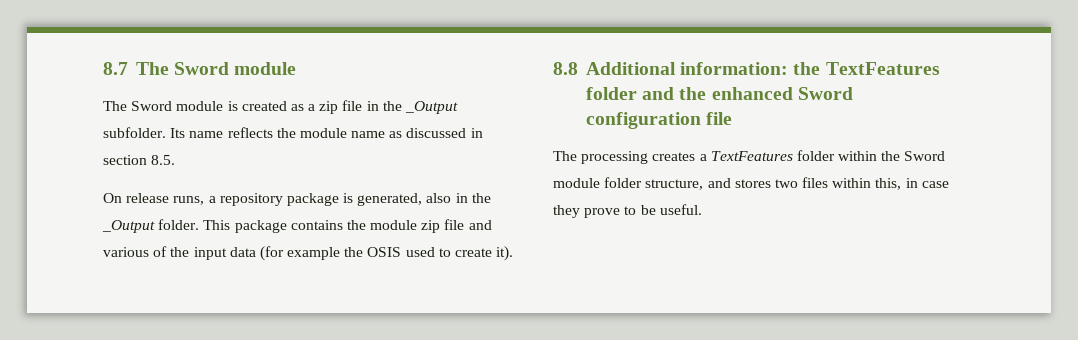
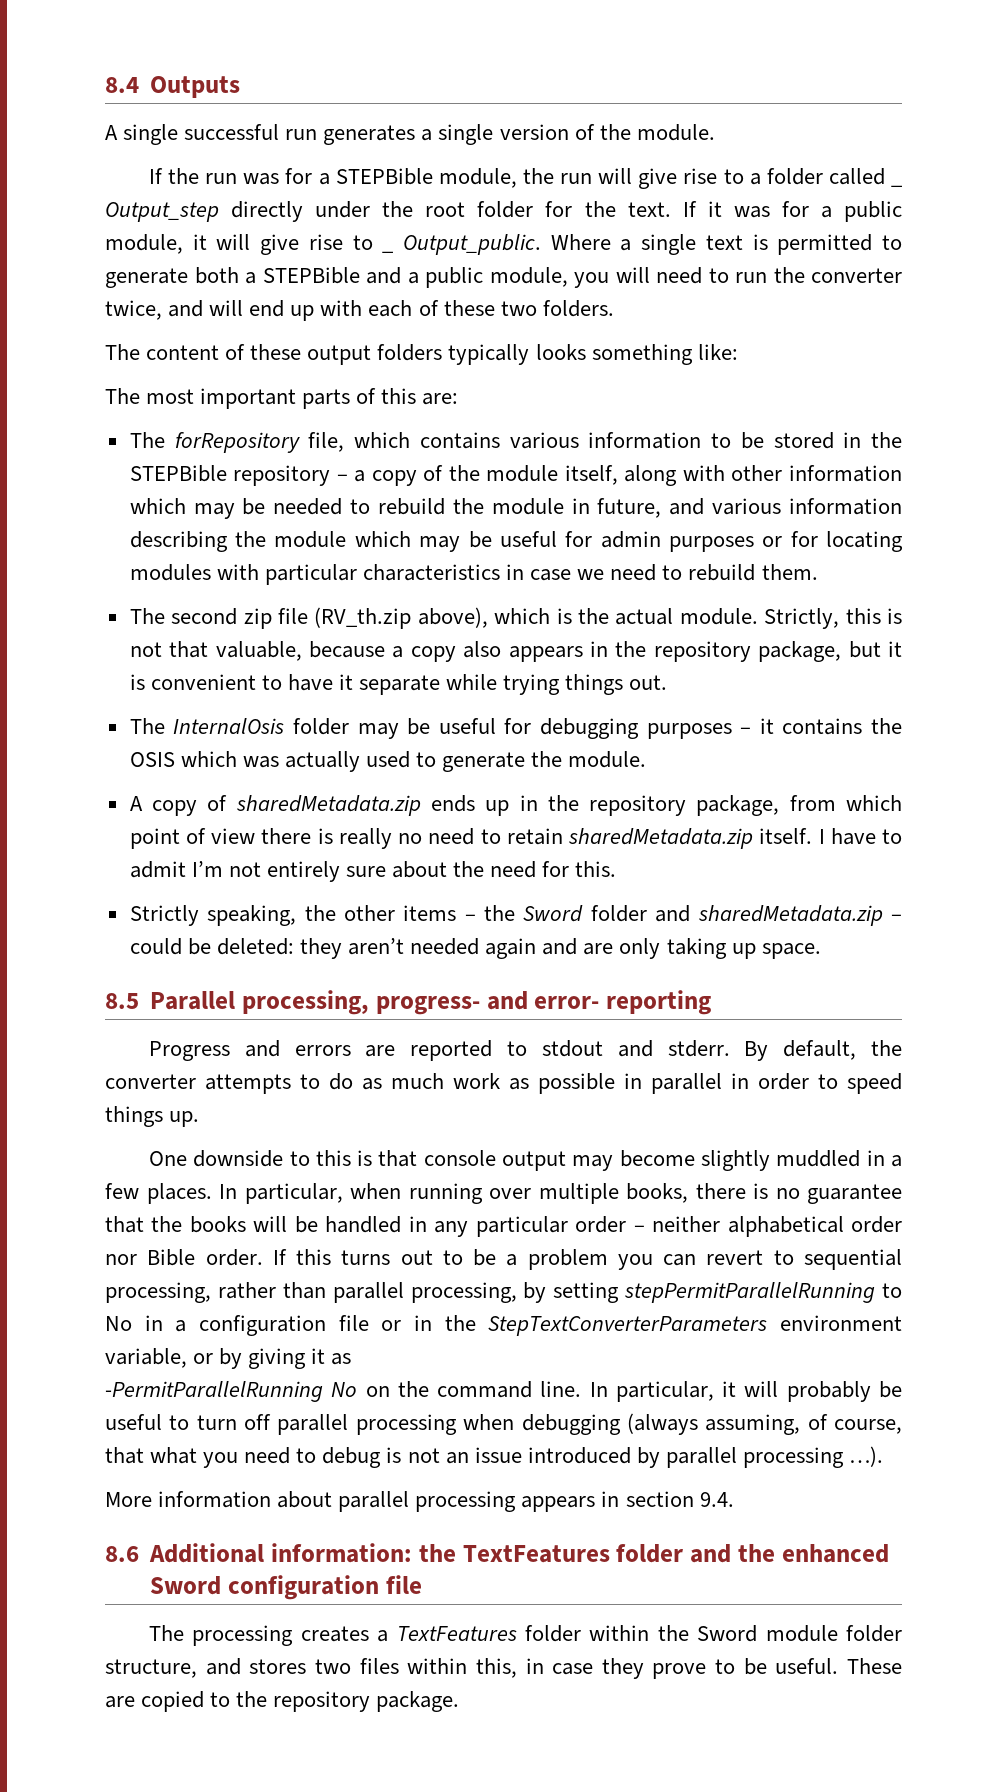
[103,62,297,75] [103,100,459,114] [103,127,483,138] [103,155,176,165] [103,193,491,206] [102,219,492,233] [103,246,514,261] [553,62,578,75] 8.7 The Sword module // The Sword module is created as a zip file in the _Output subfolder. Its name reflects the module name as discussed in section 8.5. // On release runs, a repository package is generated, also in the _Output folder. This package contains the module zip file and various of the input data (for example the OSIS used to create it). // 8.8 -> [105,76,241,98] [105,124,715,145] [148,168,903,189] [105,201,902,222] [105,234,373,255] [382,234,902,255] [105,267,902,288] [105,300,614,321] [105,344,738,365] [105,388,459,409] [129,432,902,453] [129,465,902,486] [129,498,902,519] [129,531,903,552] [129,564,818,585] [129,607,902,629] [129,641,902,662] [129,674,668,695] [129,718,902,739] [129,751,647,772] [129,795,902,816] [129,828,902,849] [129,861,617,882] [129,905,902,926] [129,938,821,959] [105,990,711,1015] [148,1040,903,1061] [105,1073,902,1094] [105,1106,200,1127] [148,1150,903,1171] [105,1183,902,1204] [105,1216,902,1237] [105,1249,902,1270] [105,1282,902,1303] [105,1315,903,1336] [105,1348,352,1369] [105,1381,902,1402] [105,1413,902,1435] [105,1446,884,1468] [105,1491,734,1512] [105,1546,139,1562] 8.4 Outputs // A single successful run generates a single version of the module. // If the run was for a STEPBible module, the run will give rise to a folder called _ Output_step directly under the root folder for the text. If it was for a public module, it will give rise to _ Output_public. Where a single text is permitted to generate both a STEPBible and a public module, you will need to run the converter twice, and will end up with each of these two folders. // The content of these output folders typically looks something like: // The most important parts of this are: // The forRepository file, which contains various information to be stored in the STEPBible repository – a copy of the module itself, along with other information which may be needed to rebuild the module in future, and various information describing the module which may be useful for admin purposes or for locating modules with particular characteristics in case we need to rebuild them. // The second zip file (RV_th.zip above), which is the actual module. Strictly, this is not that valuable, because a copy also appears in the repository package, but it is convenient to have it separate while trying things out. // The InternalOsis folder may be useful for debugging purposes – it contains the OSIS which was actually used to generate the module. // A copy of sharedMetadata.zip ends up in the repository package, from which point of view there is really no need to retain sharedMetadata.zip itself. I have to admit I’m not entirely sure about the need for this. // Strictly speaking, the other items – the Sword folder and sharedMetadata.zip – could be deleted: they aren’t needed again and are only taking up space. // 8.5 Parallel processing, progress- and error- reporting // Progress and errors are reported to stdout and stderr. By default, the converter attempts to do as much work as possible in parallel in order to speed things up. // One downside to this is that console output may become slightly muddled in a few places. In particular, when running over multiple books, there is no guarantee that the books will be handled in any particular order – neither alphabetical order nor Bible order. If this turns out to be a problem you can revert to sequential processing, rather than parallel processing, by setting stepPermitParallelRunning to No in a configuration file or in the StepTextConverterParameters environment variable, or by giving it as // -PermitParallelRunning No on the command line. In particular, it will probably be useful to turn off parallel processing when debugging (always assuming, of course, that what you need to debug is not an issue introduced by parallel processing …). // More information about parallel processing appears in section 9.4. // 8.6
(702, 209) none -> [846,1658,902,1674] [105,1691,460,1712] These are copied to the repository package.

